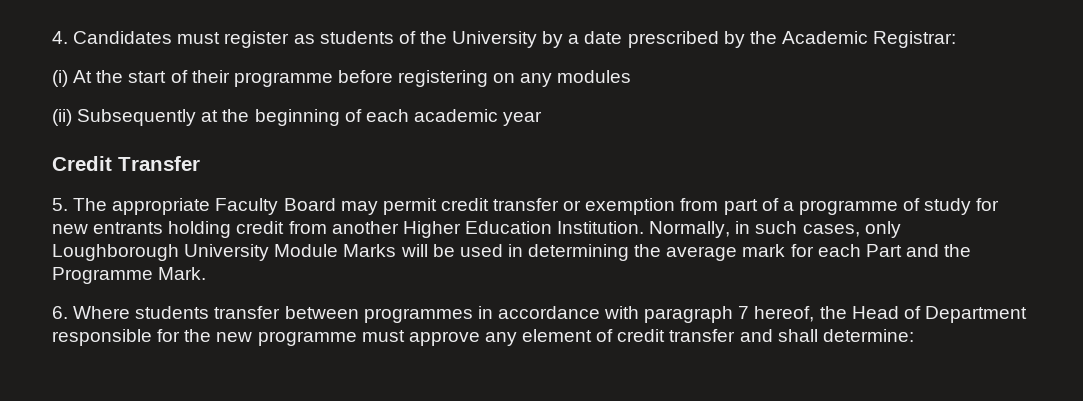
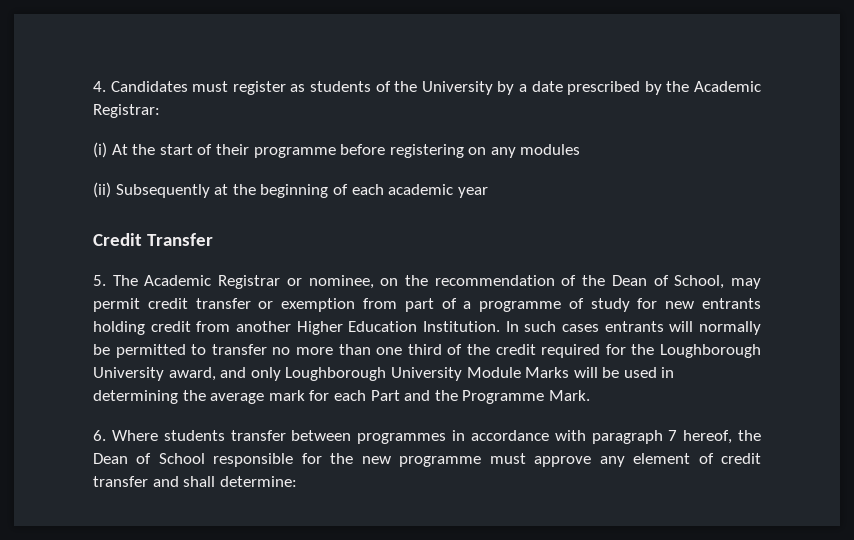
[112,198,336,215] appropriate Faculty Board -> [144,275,725,289] Academic Registrar or nominee, on the recommendation of the Dean of School,
[649,221,860,238] Normally, in such cases, -> [505,321,761,335] [93,344,762,358] [93,367,247,381] In such cases entrants will normally be permitted to transfer no more than one third of the credit required for the Loughborough University award, and
[851,306,1027,323] Head of Department -> [93,453,205,464] Dean of School

